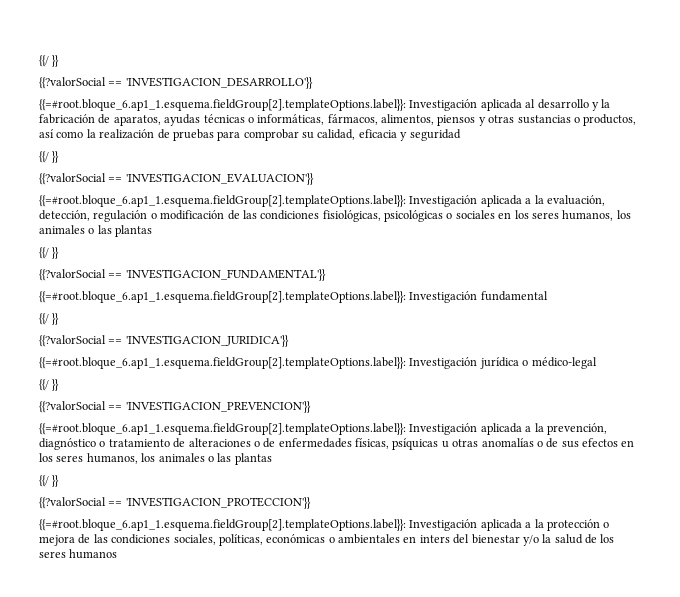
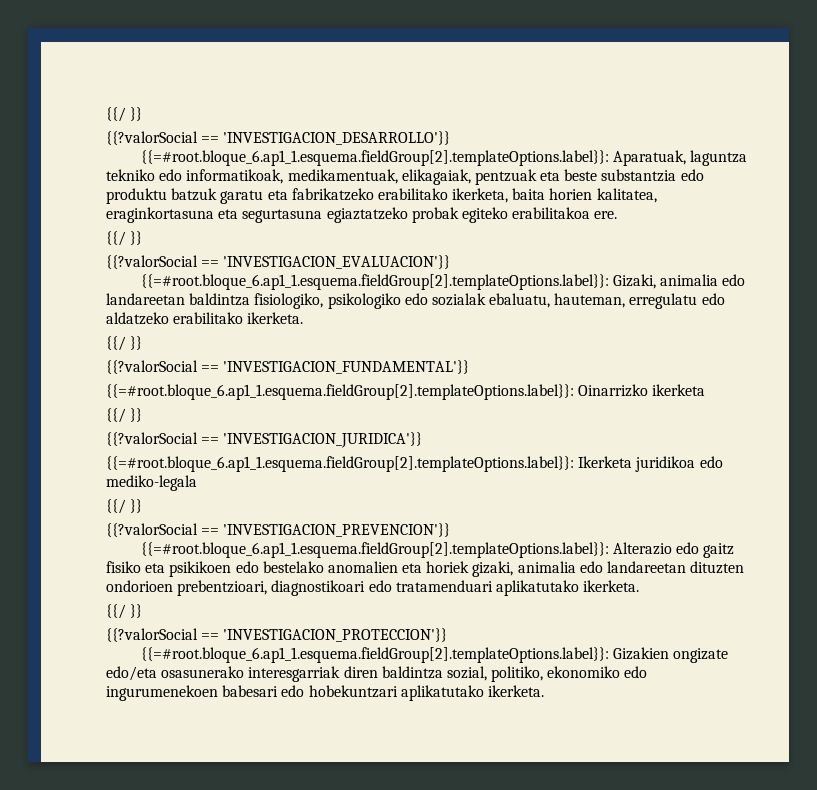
[409,99,611,111] [39,114,637,126] [39,129,461,141] Investigación aplicada al desarrollo y la fabricación de aparatos, ayudas técnicas o informáticas, fármacos, alimentos, piensos y otras sustancias o productos, así como la realización de pruebas para comprobar su calidad, eficacia y seguridad -> [612,150,747,166] [106,169,704,185] [106,188,657,204] [106,207,618,223] Aparatuak, laguntza tekniko edo informatikoak, medikamentuak, elikagaiak, pentzuak eta beste substantzia edo produktu batzuk garatu eta fabrikatzeko erabilitako ikerketa, baita horien kalitatea, eraginkortasuna eta segurtasuna egiaztatzeko probak egiteko erabilitakoa ere.
[409,195,605,207] [39,210,631,222] [39,225,153,237] Investigación aplicada a la evaluación, detección, regulación o modificación de las condiciones fisiológicas, psicológicas o sociales en los seres humanos, los animales o las plantas -> [612,274,746,289] [106,293,725,309] [106,312,304,325] Gizaki, animalia edo landareetan baldintza fisiologiko, psikologiko edo sozialak ebaluatu, hauteman, erregulatu edo aldatzeko erabilitako ikerketa.
[409,291,548,303] Investigación fundamental -> [578,384,706,397] Oinarrizko ikerketa
[409,357,597,369] Investigación jurídica o médico-legal -> [578,456,723,472] [106,475,197,491] Ikerketa juridikoa edo mediko-legala
[409,423,607,435] [39,438,635,450] [39,453,272,465] Investigación aplicada a la prevención, diagnóstico o tratamiento de alteraciones o de enfermedades físicas, psíquicas u otras anomalías o de sus efectos en los seres humanos, los animales o las plantas -> [612,542,735,558] [106,561,745,577] [106,580,640,596] Alterazio edo gaitz fisiko eta psikikoen edo bestelako anomalien eta horiek gizaki, animalia edo landareetan dituzten ondorioen prebentzioari, diagnostikoari edo tratamenduari aplikatutako ikerketa.
[409,519,610,531] [39,534,615,546] [39,549,118,559] Investigación aplicada a la protección o mejora de las condiciones sociales, políticas, económicas o ambientales en inters del bienestar y/o la salud de los seres humanos -> [612,647,728,663] [106,666,648,682] [106,685,544,701] Gizakien ongizate edo/eta osasunerako interesgarriak diren baldintza sozial, politiko, ekonomiko edo ingurumenekoen babesari edo hobekuntzari aplikatutako ikerketa.

